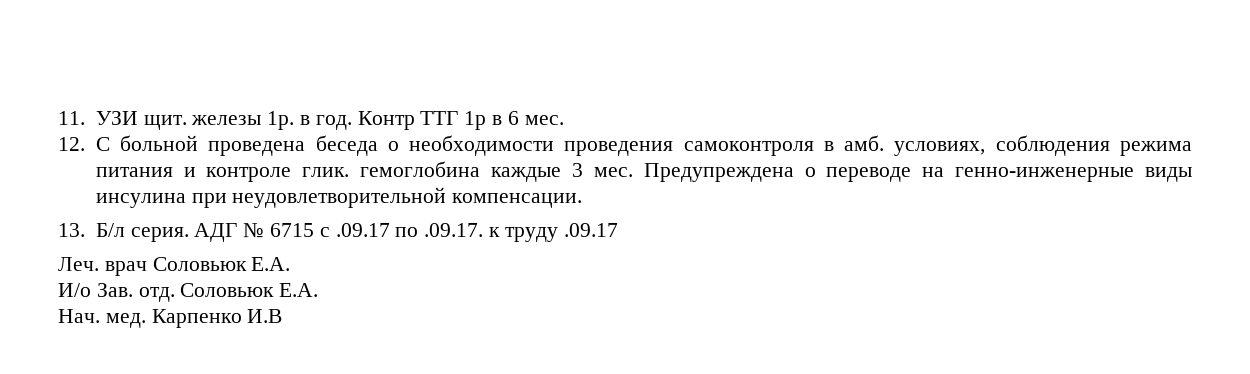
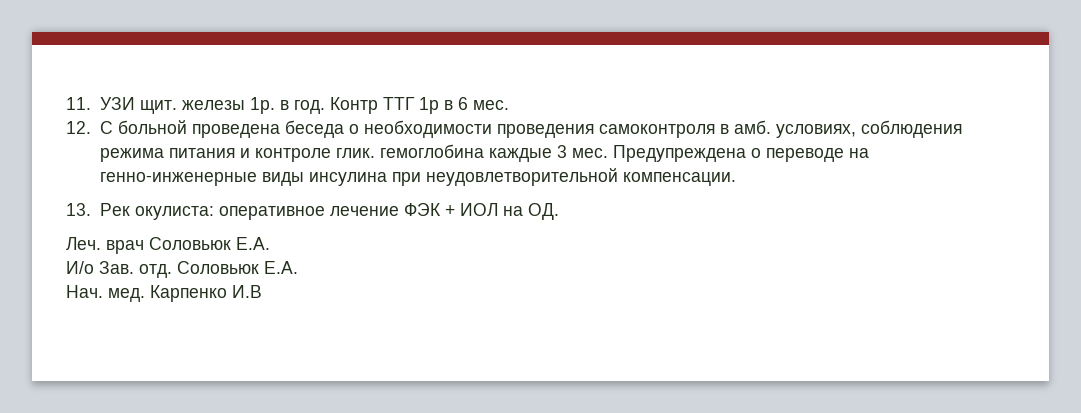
[95,223,618,242] Б/л серия. АДГ № 6715 с .09.17 по .09.17. к труду .09.17 -> [99,203,559,220] Рек окулиста: оперативное лечение ФЭК + ИОЛ на ОД.

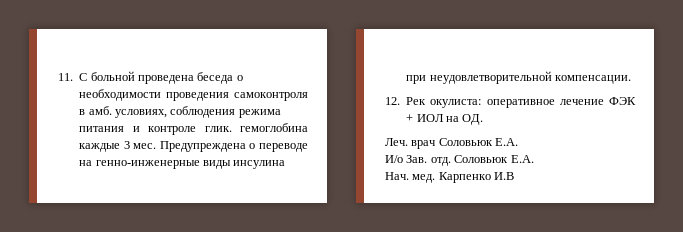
[99,97,509,114] [66,121,91,134] УЗИ щит. железы 1р. в год. Контр ТТГ 1р в 6 мес. // 12. -> (73, 77) none
[66,203,91,216] 13. -> [385,97,400,105] 12.

